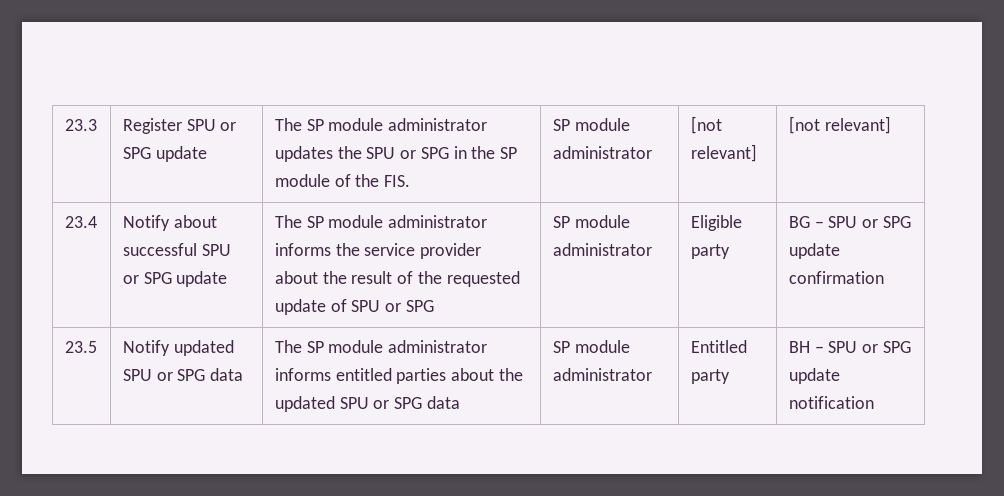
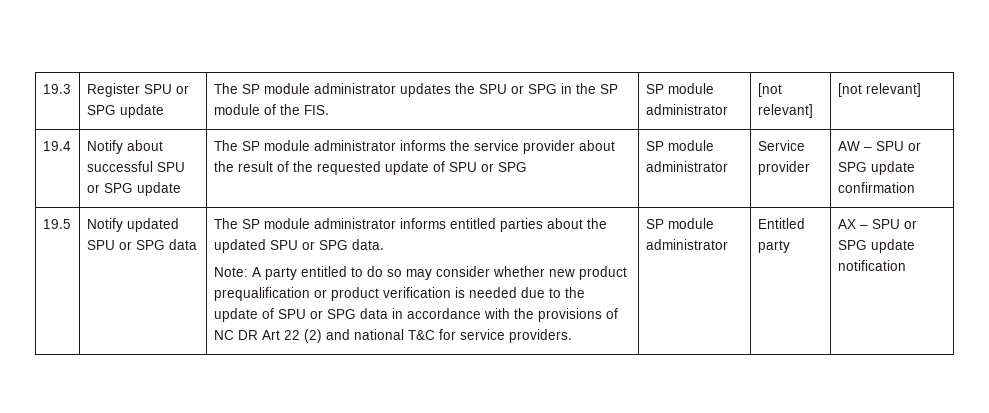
[64,119,97,131] 23.3 -> [42,84,71,94] 19.3
[64,216,97,228] 23.4 -> [42,141,71,151] 19.4
[690,215,742,231] [690,244,730,259] [788,216,810,228] Eligible party | BG -> [757,140,805,151] [757,161,810,175] [837,141,860,151] Service provider | AW
[64,341,97,353] 23.5 -> [42,219,71,229] 19.5
[426,396,460,409] data -> [351,239,384,250] [213,266,627,280] [213,287,585,301] [213,308,618,322] [213,329,572,343] data. // Note: A party entitled to do so may consider whether new product prequalification or product verification is needed due to the update of SPU or SPG data in accordance with the provisions of NC DR Art 22 (2) and national T&C for service providers.
[788,341,810,353] BH -> [837,219,856,229] AX

